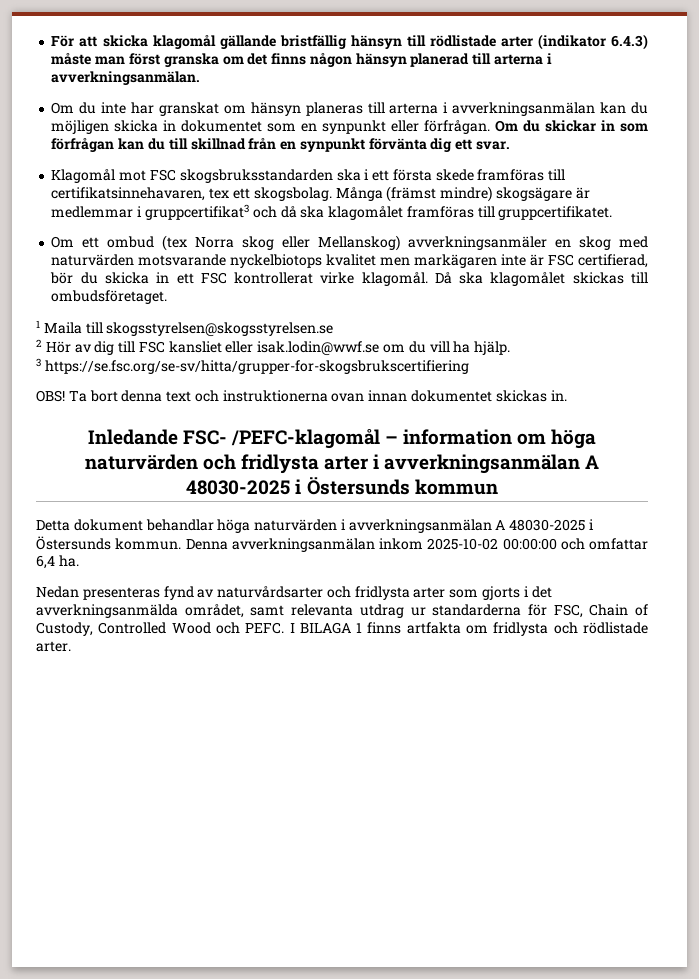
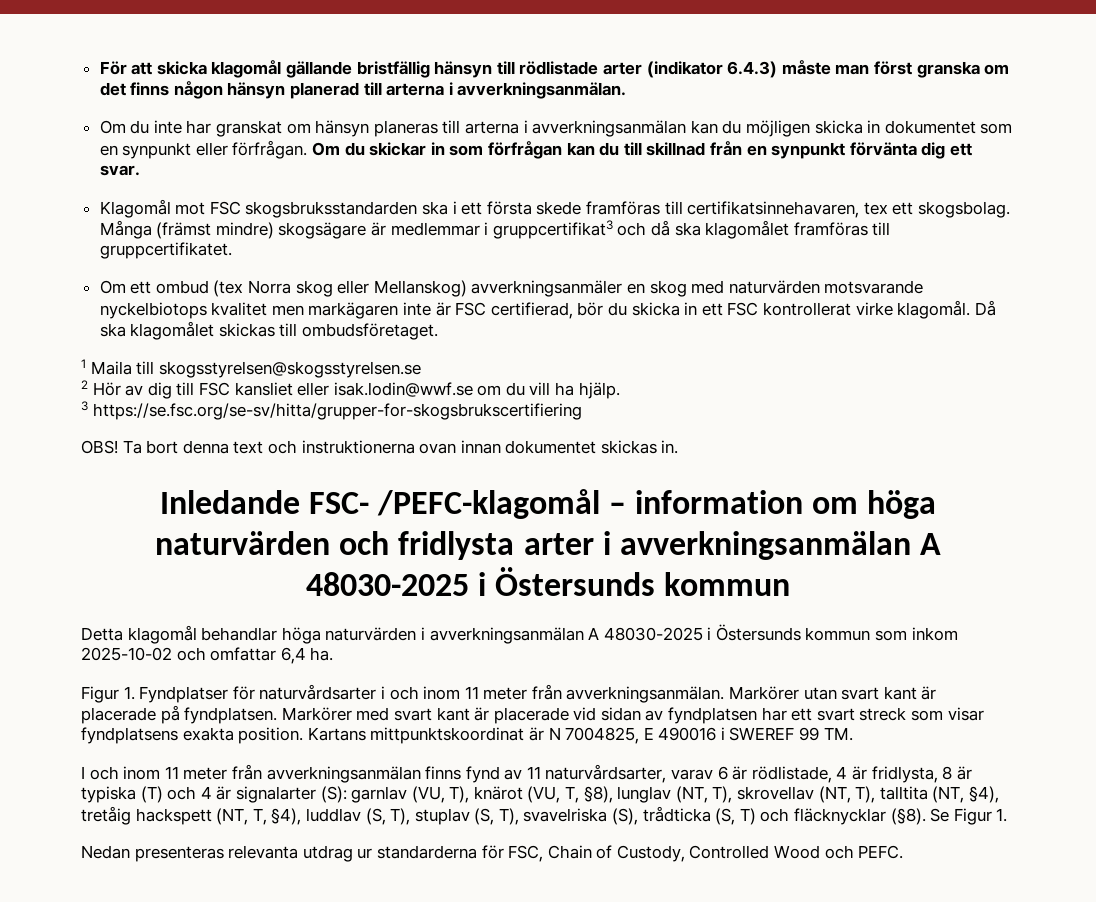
[73,519,143,531] dokument -> [127,625,197,644] klagomål
[115,538,375,552] kommun. Denna avverkningsanmälan -> [805,627,908,641] kommun som
[502,538,557,550] 00:00:00 -> (172, 654) none
[36,586,552,600] [36,604,285,618] Nedan presenteras fynd av naturvårdsarter och fridlysta arter som gjorts i det avverkningsanmälda området, samt -> [81,684,937,703] [81,705,984,724] [81,727,853,744] [81,764,972,783] [81,786,999,803] [81,806,1008,825] [81,845,224,862] Figur 1. Fyndplatser för naturvårdsarter i och inom 11 meter från avverkningsanmälan. Markörer utan svart kant är placerade på fyndplatsen. Markörer med svart kant är placerade vid sidan av fyndplatsen har ett svart streck som visar fyndplatsens exakta position. Kartans mittpunktskoordinat är N 7004825, E 490016 i SWEREF 99 TM. // I och inom 11 meter från avverkningsanmälan finns fynd av 11 naturvårdsarter, varav 6 är rödlistade, 4 är fridlysta, 8 är typiska (T) och 4 är signalarter (S): garnlav (VU, T), knärot (VU, T, §8), lunglav (NT, T), skrovellav (NT, T), talltita (NT, §4), tretåig hackspett (NT, T, §4), luddlav (S, T), stuplav (S, T), svavelriska (S), trådticka (S, T) och fläcknycklar (§8). Se Figur 1. // Nedan presenteras
[289,622,648,636] [36,641,71,652] I BILAGA 1 finns artfakta om fridlysta och rödlistade arter. -> (904, 852) none

